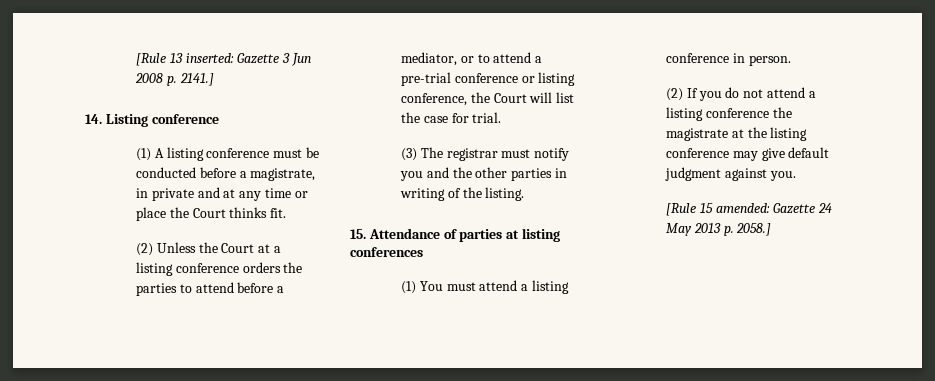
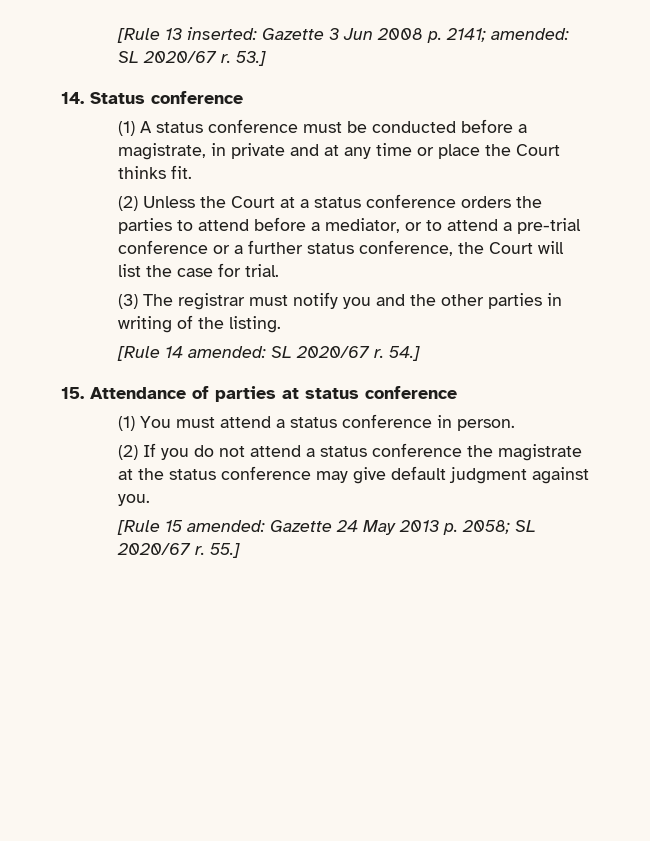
[179,73,214,86] 2141.] -> [445,28,569,42] [117,51,266,66] 2141; amended: SL 2020/67 r. 53.]
[105,114,148,127] Listing -> [90,92,145,104] Status
[166,147,204,161] listing -> [155,122,203,133] status
[136,262,174,276] listing -> [313,197,361,208] status
[538,72,576,86] listing -> [233,240,354,254] a further status
(525, 194) none -> [116,346,420,361] // [Rule 14 amended: SL 2020/67 r. 54.]
[521,228,560,242] [350,247,423,257] listing conferences -> [305,386,457,399] status conference
[531,280,569,294] listing -> [289,417,337,428] status
[666,107,704,121] listing -> [319,446,367,457] status
[770,127,808,141] listing -> [168,469,216,480] status
[736,223,772,236] 2058.] -> [461,520,536,534] [116,543,240,558] 2058; SL 2020/67 r. 55.]

